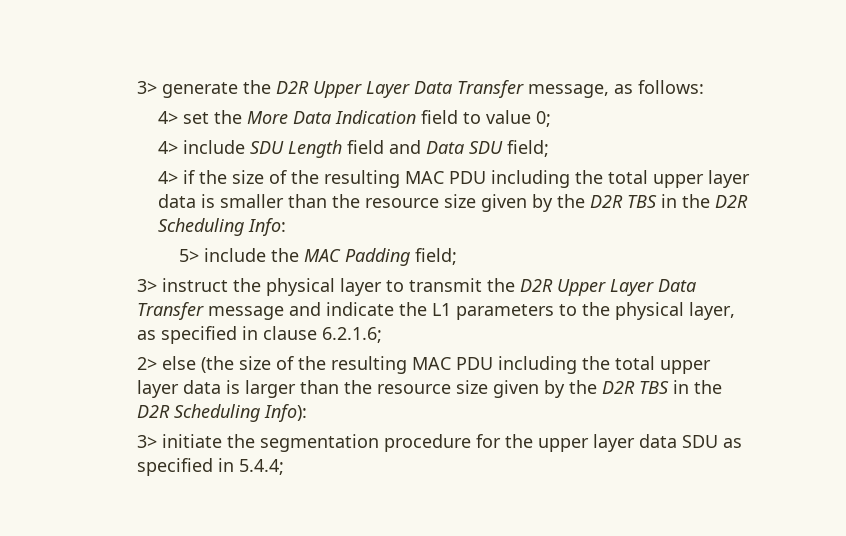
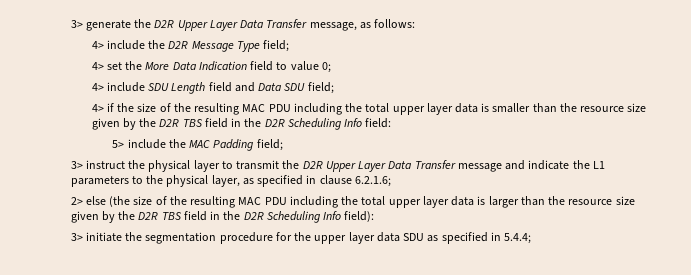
(705, 87) none -> [91,40,290,52] // 4> include the D2R Message Type field;
[661,194,749,208] [158,218,287,236] in the D2R Scheduling Info: -> [204,118,392,130] field in the D2R Scheduling Info field:
[673,380,723,394] [137,404,308,422] in the D2R Scheduling Info): -> [183,211,375,223] field in the D2R Scheduling Info field):

